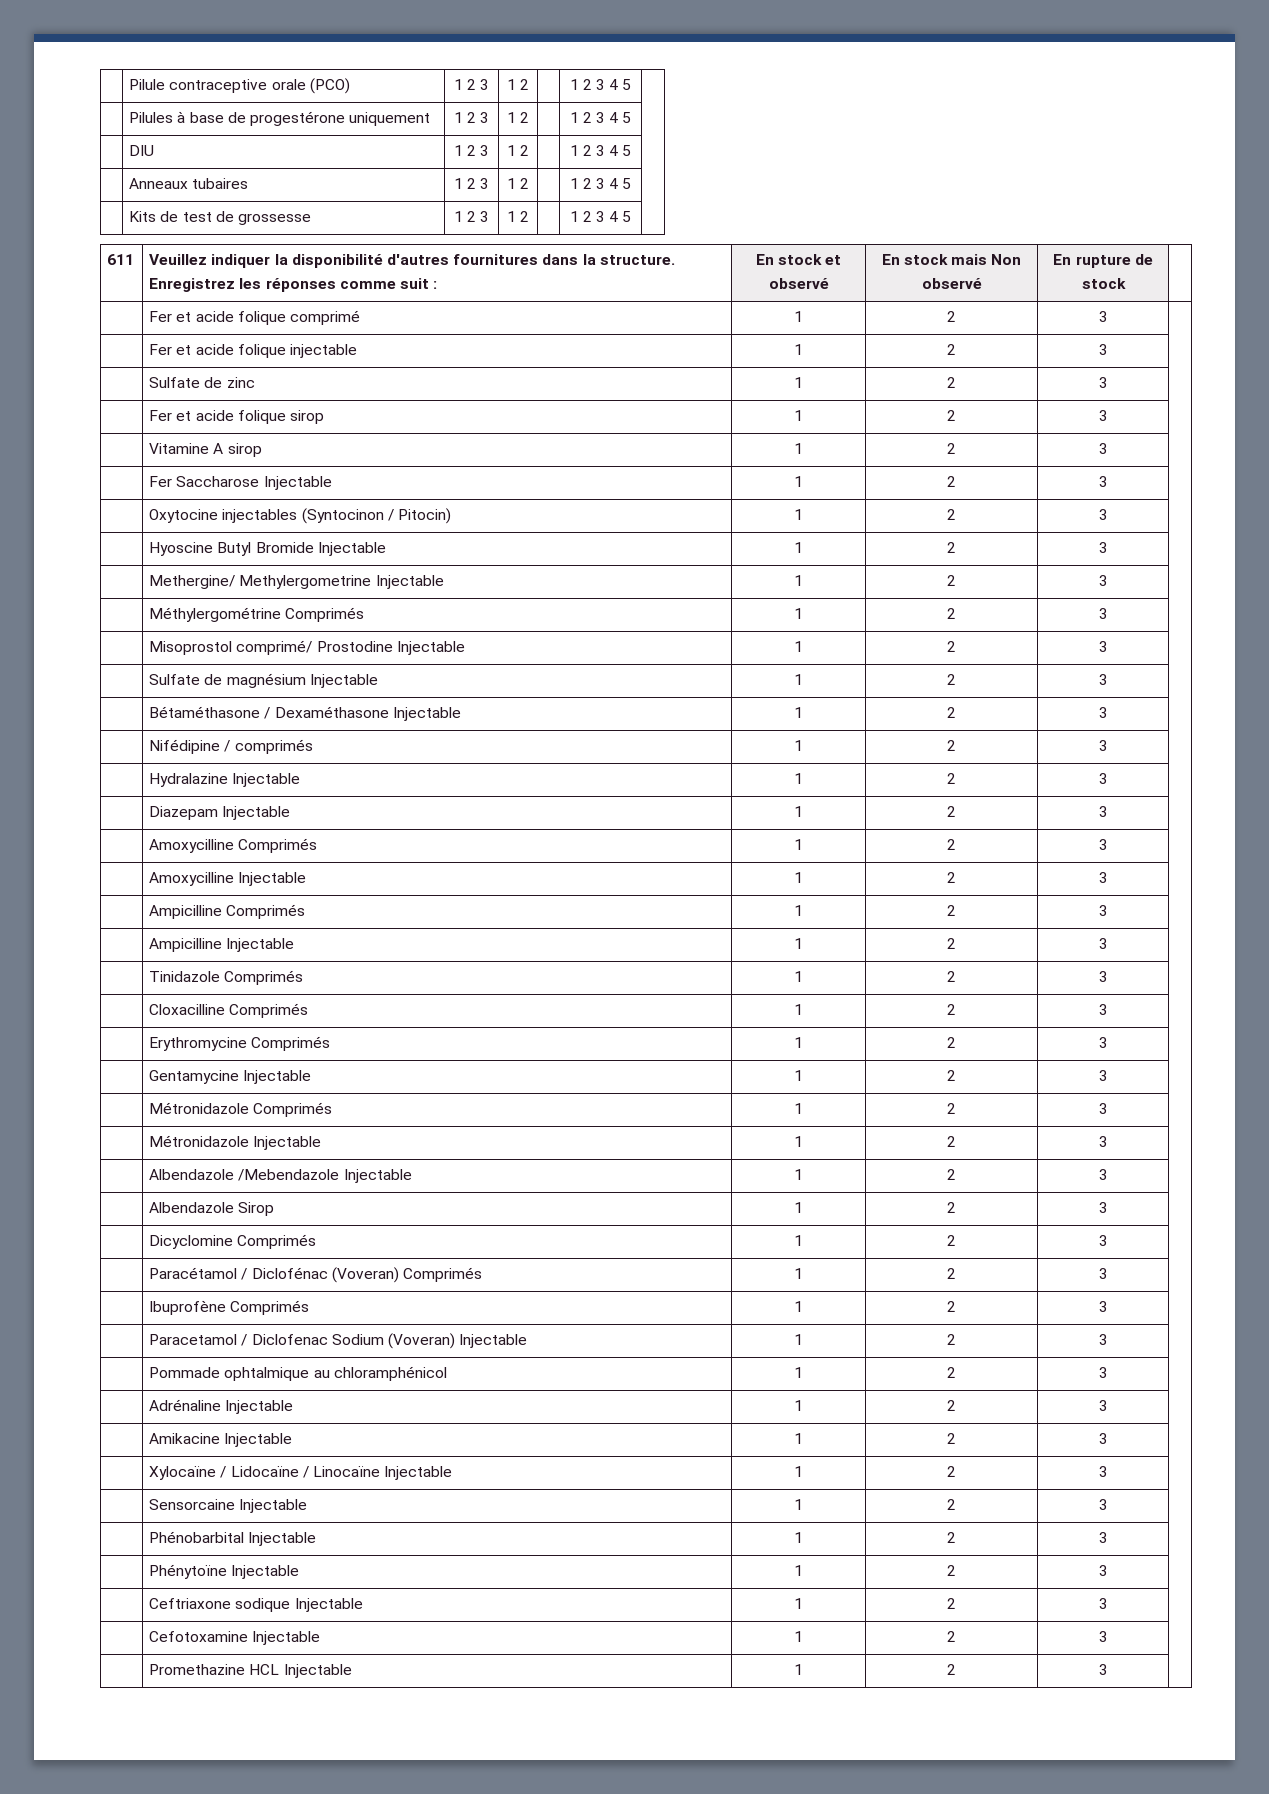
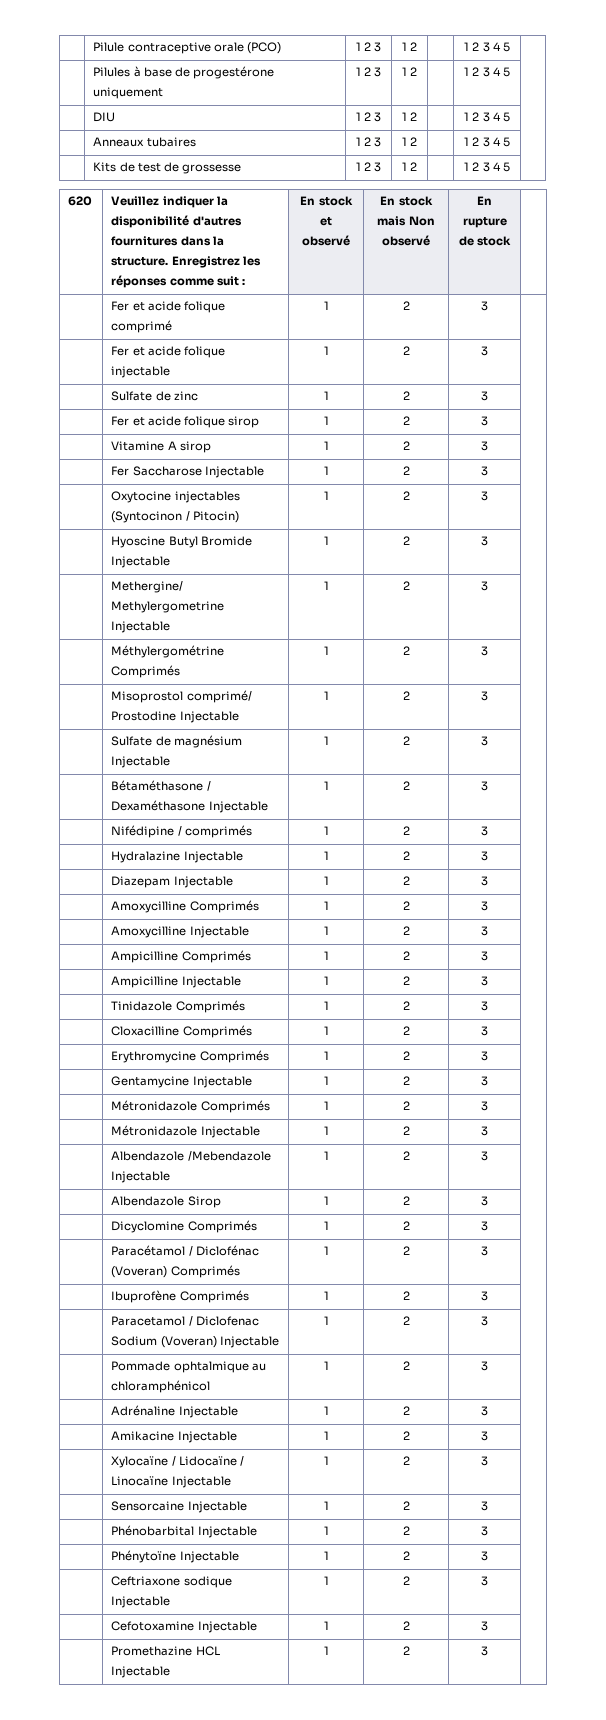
[107,254,135,265] 611 -> [68,196,93,206] 620

